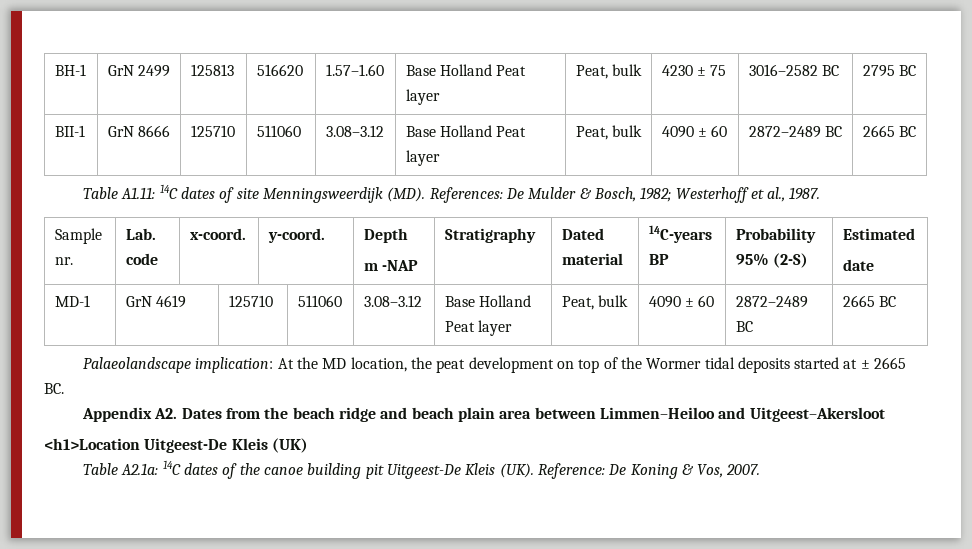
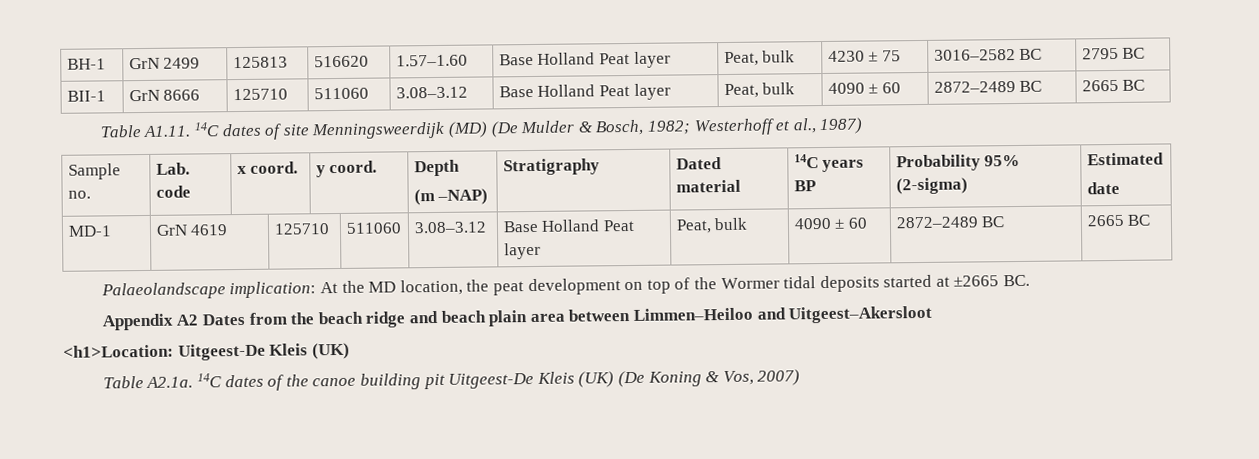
[121,187,156,199] A1.11: -> [143,125,192,137] A1.11.
[387,187,524,203] (MD). References: De -> [447,121,519,138] (MD) (De
[789,187,821,200] 1987. -> [819,117,864,135] 1987)
[54,257,73,265] nr. -> [67,190,91,199] no.
[189,228,246,240] [267,228,325,243] x-coord. | y-coord. -> [236,161,299,175] [315,160,378,178] x coord. | y coord.
[363,260,419,271] m -NAP -> [413,188,489,206] (m –NAP)
[648,225,712,243] 14C-years -> [793,154,865,173] 14C years
[773,253,809,268] (2-S) -> [895,177,968,195] (2-sigma)
[860,357,907,369] ± 2665 -> [953,275,1000,287] ±2665
[154,408,178,419] A2. -> [176,314,199,326] A2
[44,438,140,450] <h1>Location -> [63,344,174,358] <h1>Location:
[121,463,159,475] A2.1a: -> [146,376,194,388] A2.1a.
[499,463,627,479] (UK). Reference: De -> [578,370,645,388] (UK) (De
[726,464,761,475] 2007. -> [757,369,801,386] 2007)

